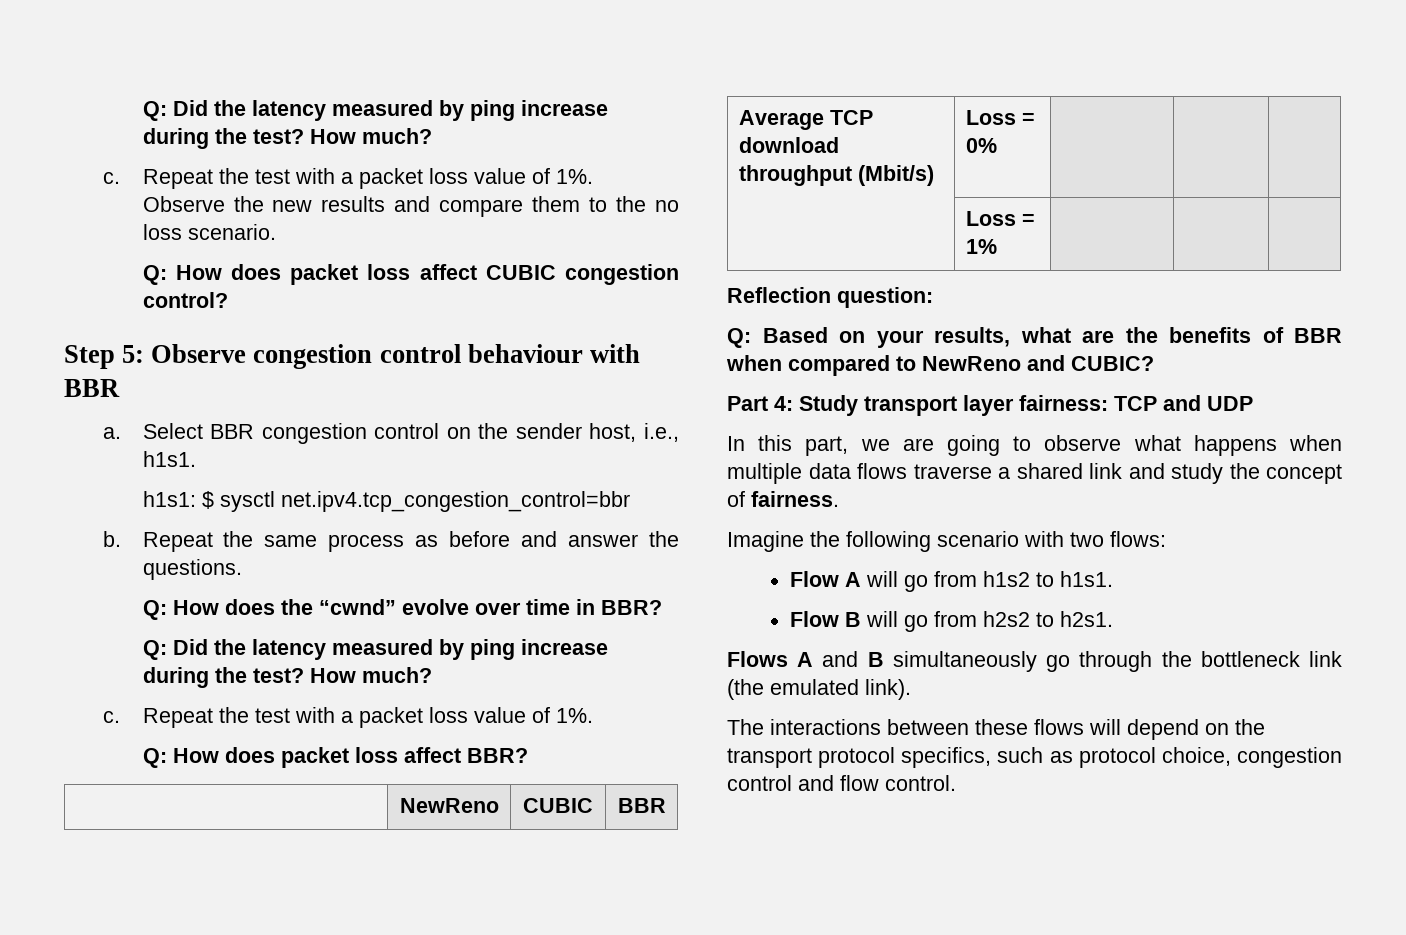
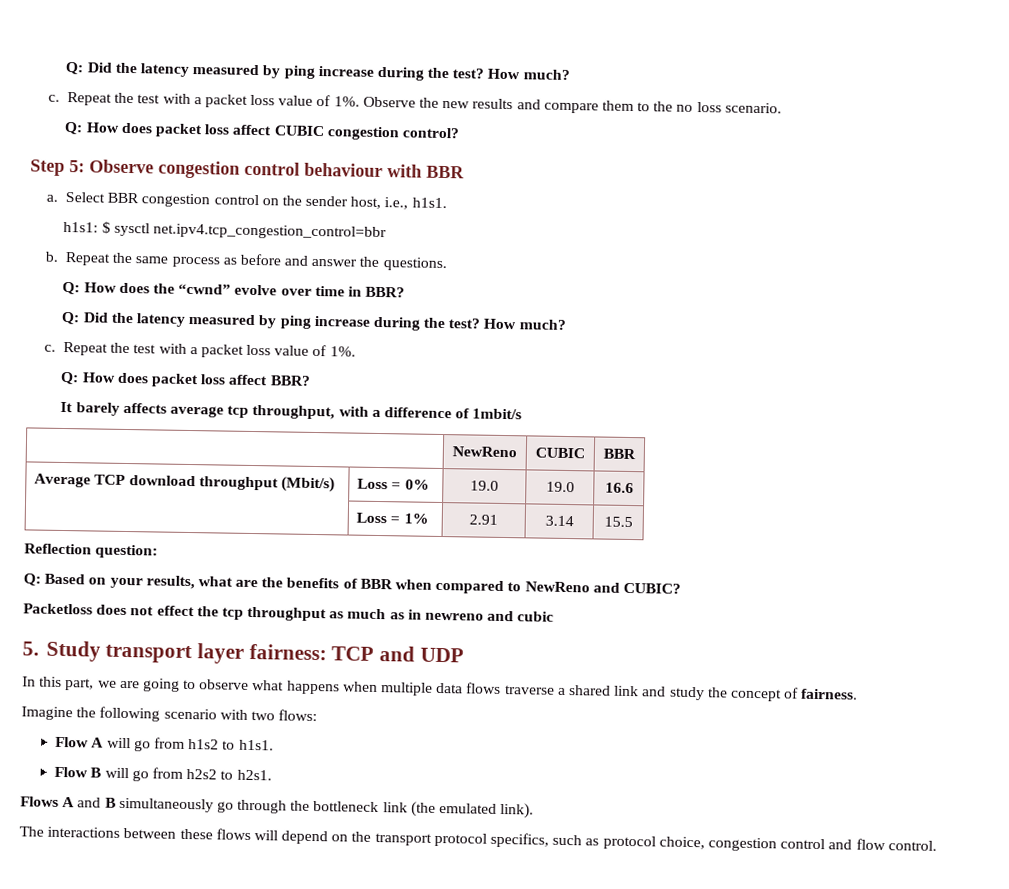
(528, 755) none -> [60,401,523,420] // It barely affects average tcp throughput, with a difference of 1mbit/s
(997, 145) | | -> [470,480,499,491] [545,481,575,493] [604,482,634,494] 19.0 | 19.0 | 16.6
(997, 246) | | -> [469,514,498,525] [544,515,574,527] [603,516,633,528] 2.91 | 3.14 | 15.5
[727,396,793,411] Part 4: -> [23,603,555,622] [22,641,39,656] Packetloss does not effect the tcp throughput as much as in newreno and cubic // 5.

